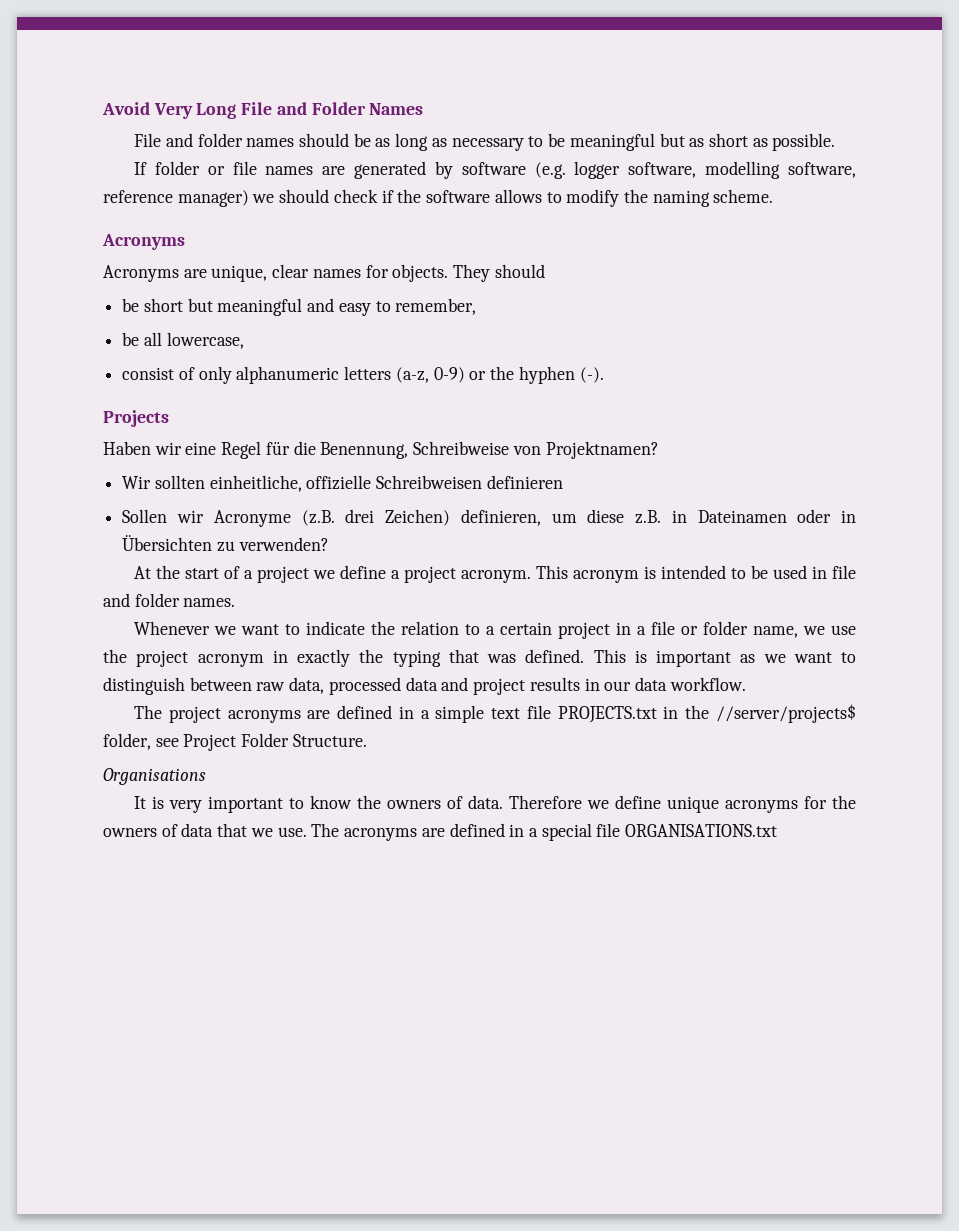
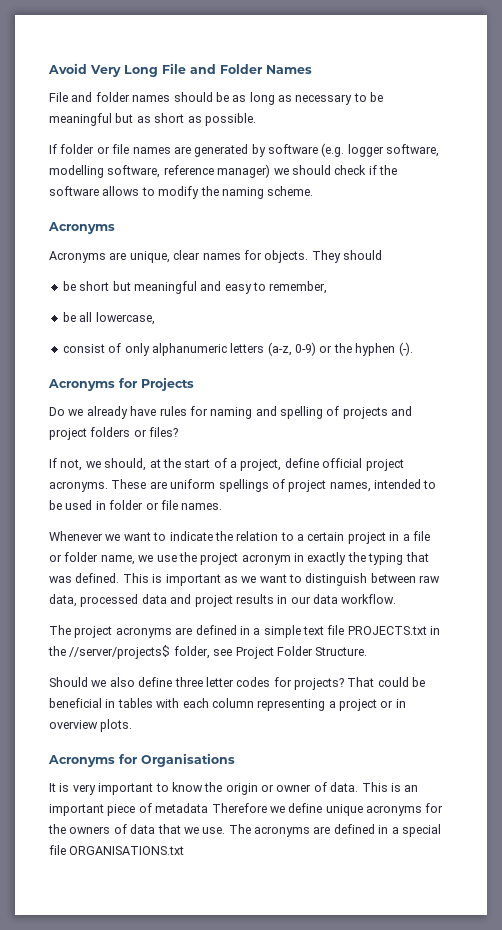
(604, 375) none -> [48,378,138,391] Acronyms for
[103,441,659,459] [122,475,563,492] [122,509,856,527] [122,535,329,552] [134,565,657,583] Haben wir eine Regel für die Benennung, Schreibweise von Projektnamen? // Wir sollten einheitliche, offizielle Schreibweisen definieren // Sollen wir Acronyme (z.B. drei Zeichen) definieren, um diese z.B. in Dateinamen oder in Übersichten zu verwenden? // At the start of a project we define a project acronym. This acronym is -> [49,406,413,419] [49,427,179,440] [49,458,404,471] [49,479,371,492] Do we already have rules for naming and spelling of projects and project folders or files? // If not, we should, at the start of a project, define official project acronyms. These are uniform spellings of project names,
[831,565,856,579] [103,593,180,607] file and folder -> [109,500,178,510] folder or file
(367, 740) none -> [49,677,426,690] [49,698,406,711] [49,719,133,732] [48,754,138,767] Should we also define three letter codes for projects? That could be beneficial in tables with each column representing a project or in overview plots. // Acronyms for
[387,795,504,809] owners of data. -> [225,782,419,795] [49,803,209,816] origin or owner of data. This is an important piece of metadata

